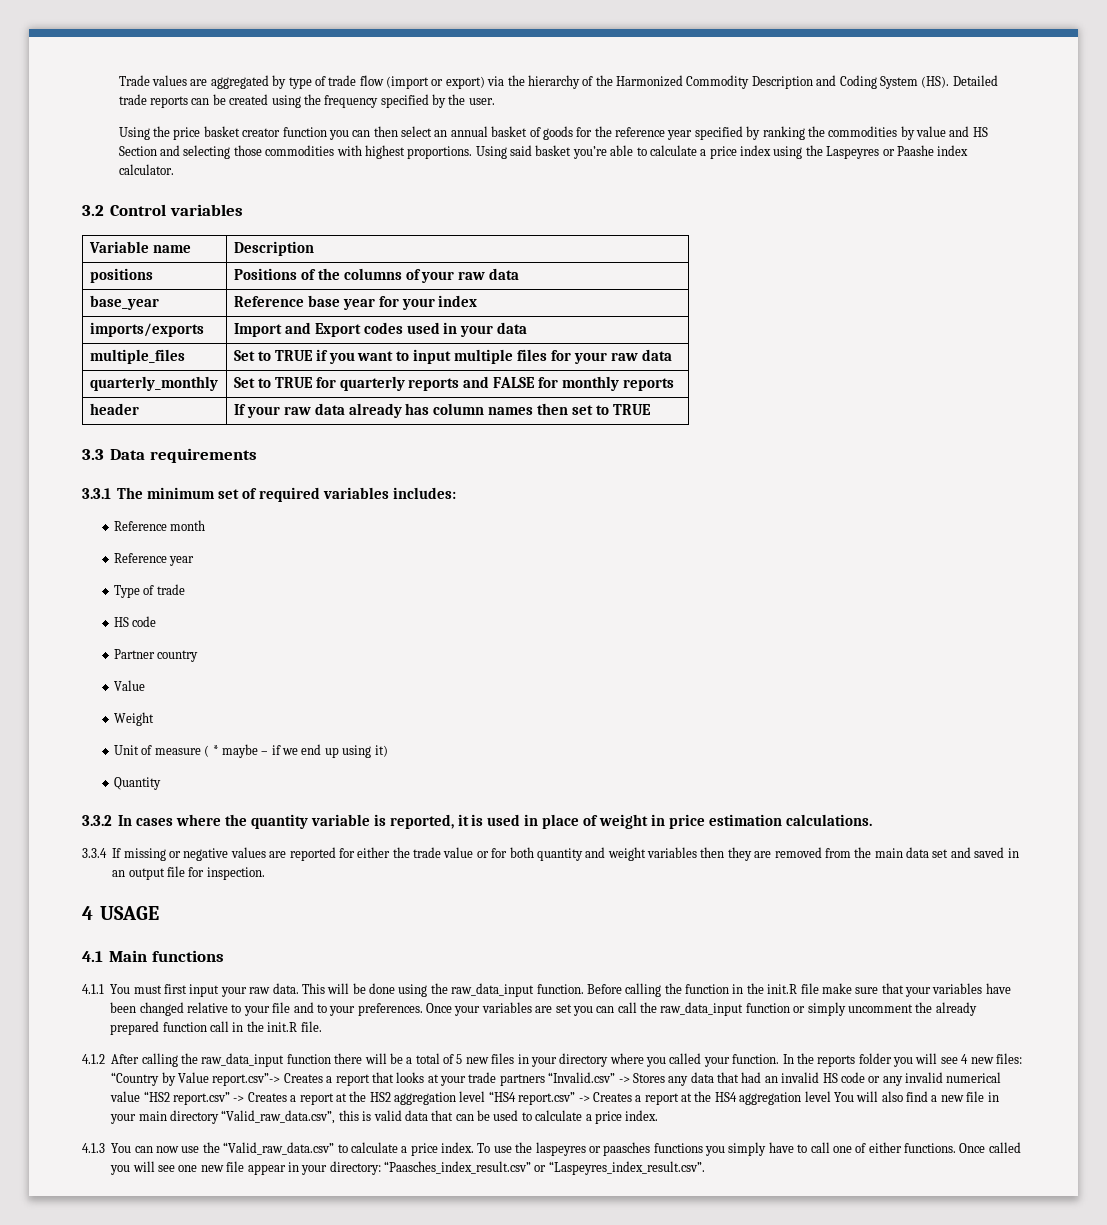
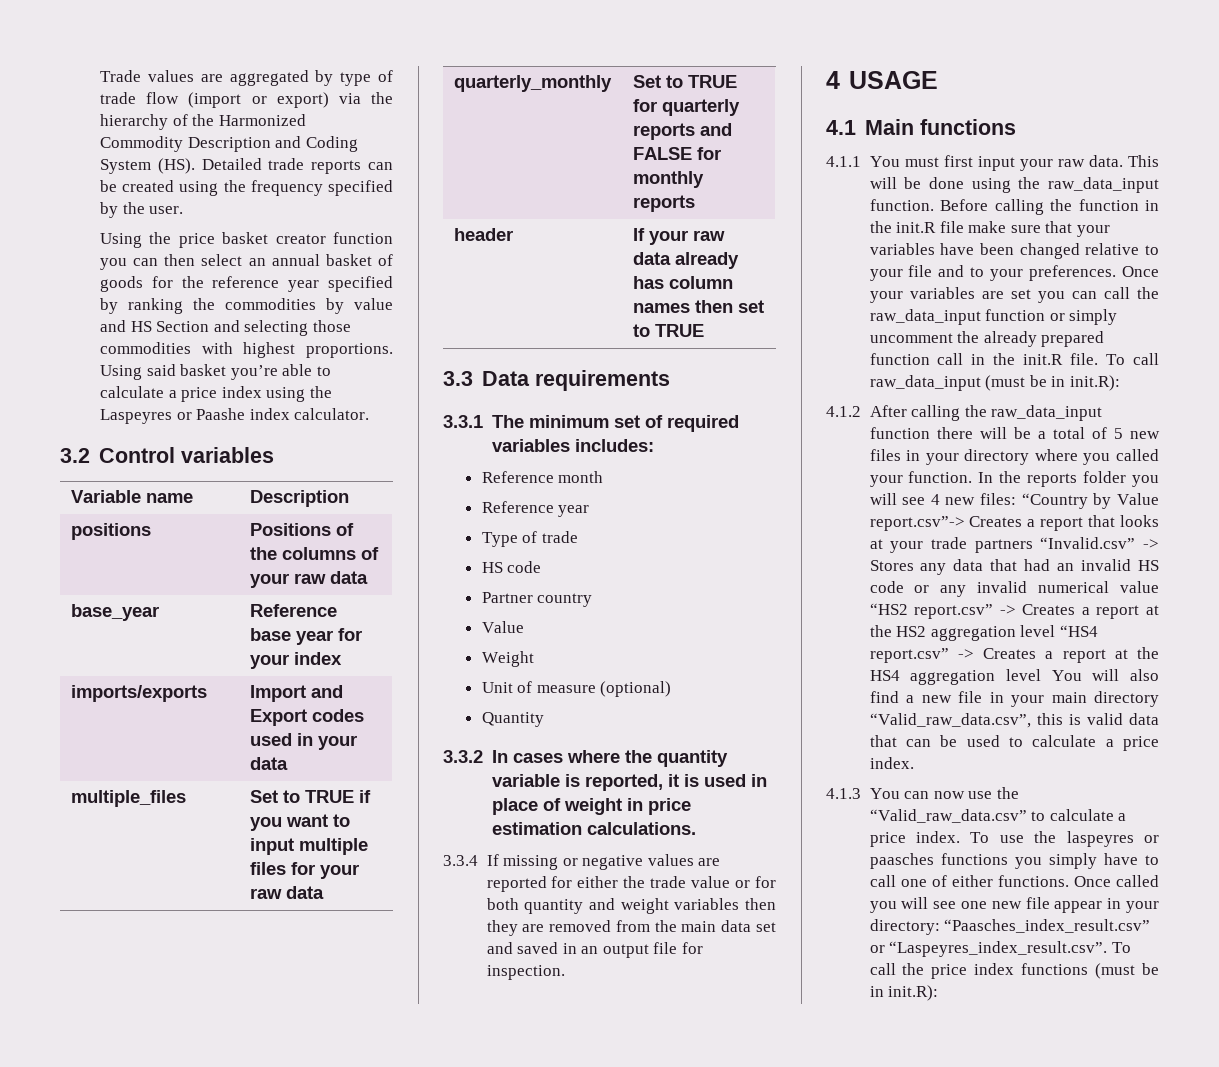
[204,744,388,758] ( * maybe – if we end up using it) -> [600,681,672,697] (optional)
(322, 1026) none -> [1106,353,1159,365] [869,375,1120,391] To call raw_data_input (must be in init.R):
(705, 1168) none -> [1111,942,1131,953] [869,963,1159,979] [869,985,939,1001] To call the price index functions (must be in init.R):

